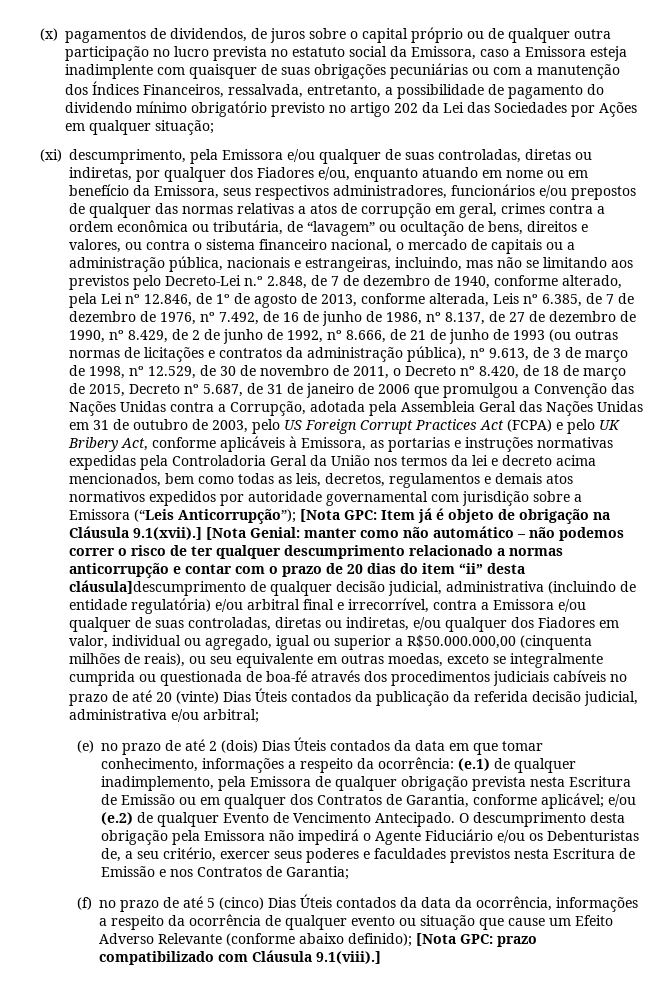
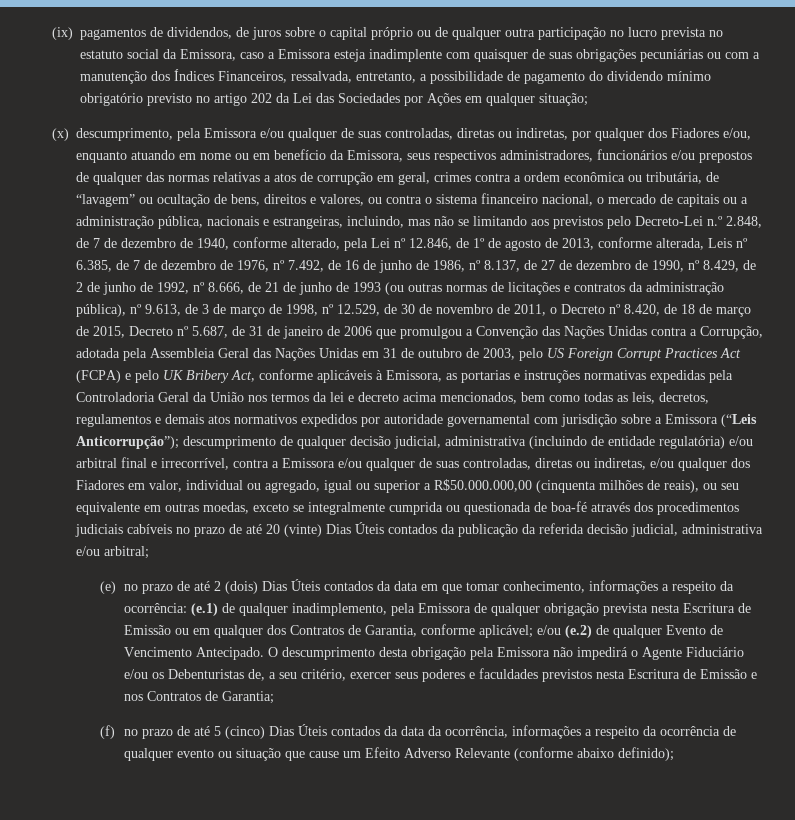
[40,28,59,41] (x) -> [52,27,74,40] (ix)
[40,149,63,162] (xi) -> [52,128,70,141] (x)
[300,508,611,524] [69,526,625,541] [69,545,564,559] [69,563,526,578] [69,580,247,596] [Nota GPC: Item já é objeto de obrigação na Cláusula 9.1(xvii).] [Nota Genial: manter como não automático – não podemos correr o risco de ter qualquer descumprimento relacionado a normas anticorrupção e contar com o prazo de 20 dias do item “ii” desta cláusula]descumprimento -> [183,436,277,449] descumprimento
[416,933,538,947] [99,950,382,965] [Nota GPC: prazo compatibilizado com Cláusula 9.1(viii).] -> (675, 754) none

